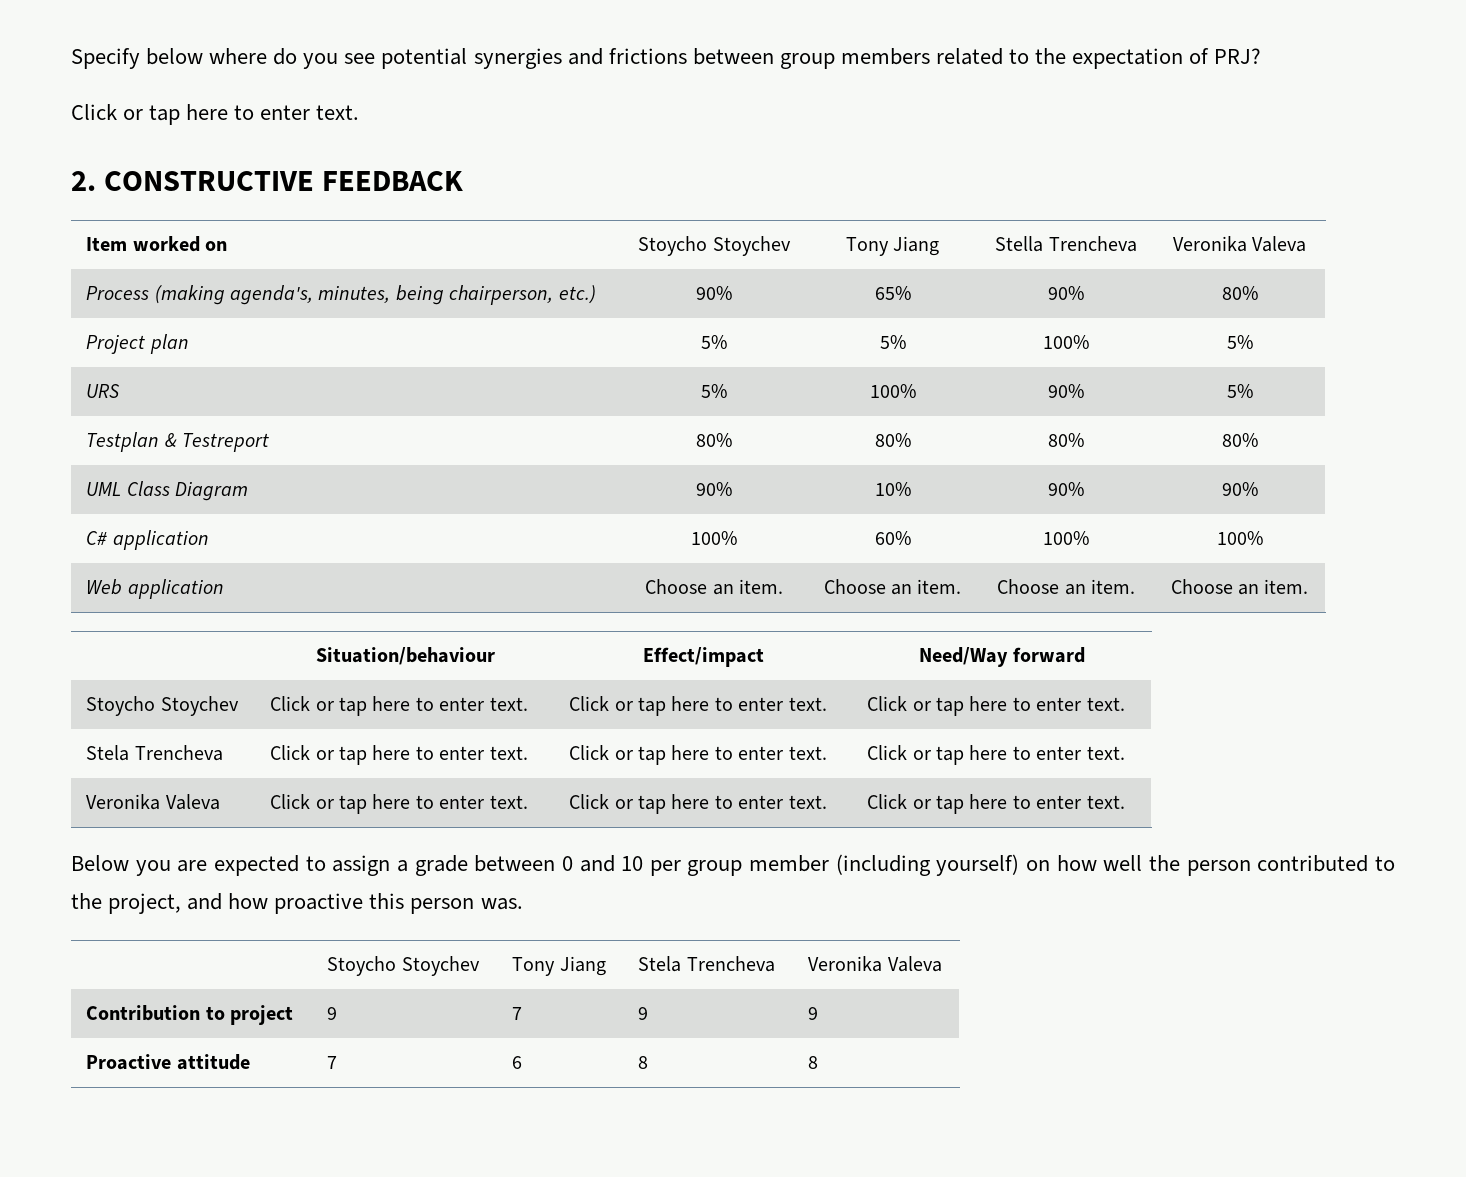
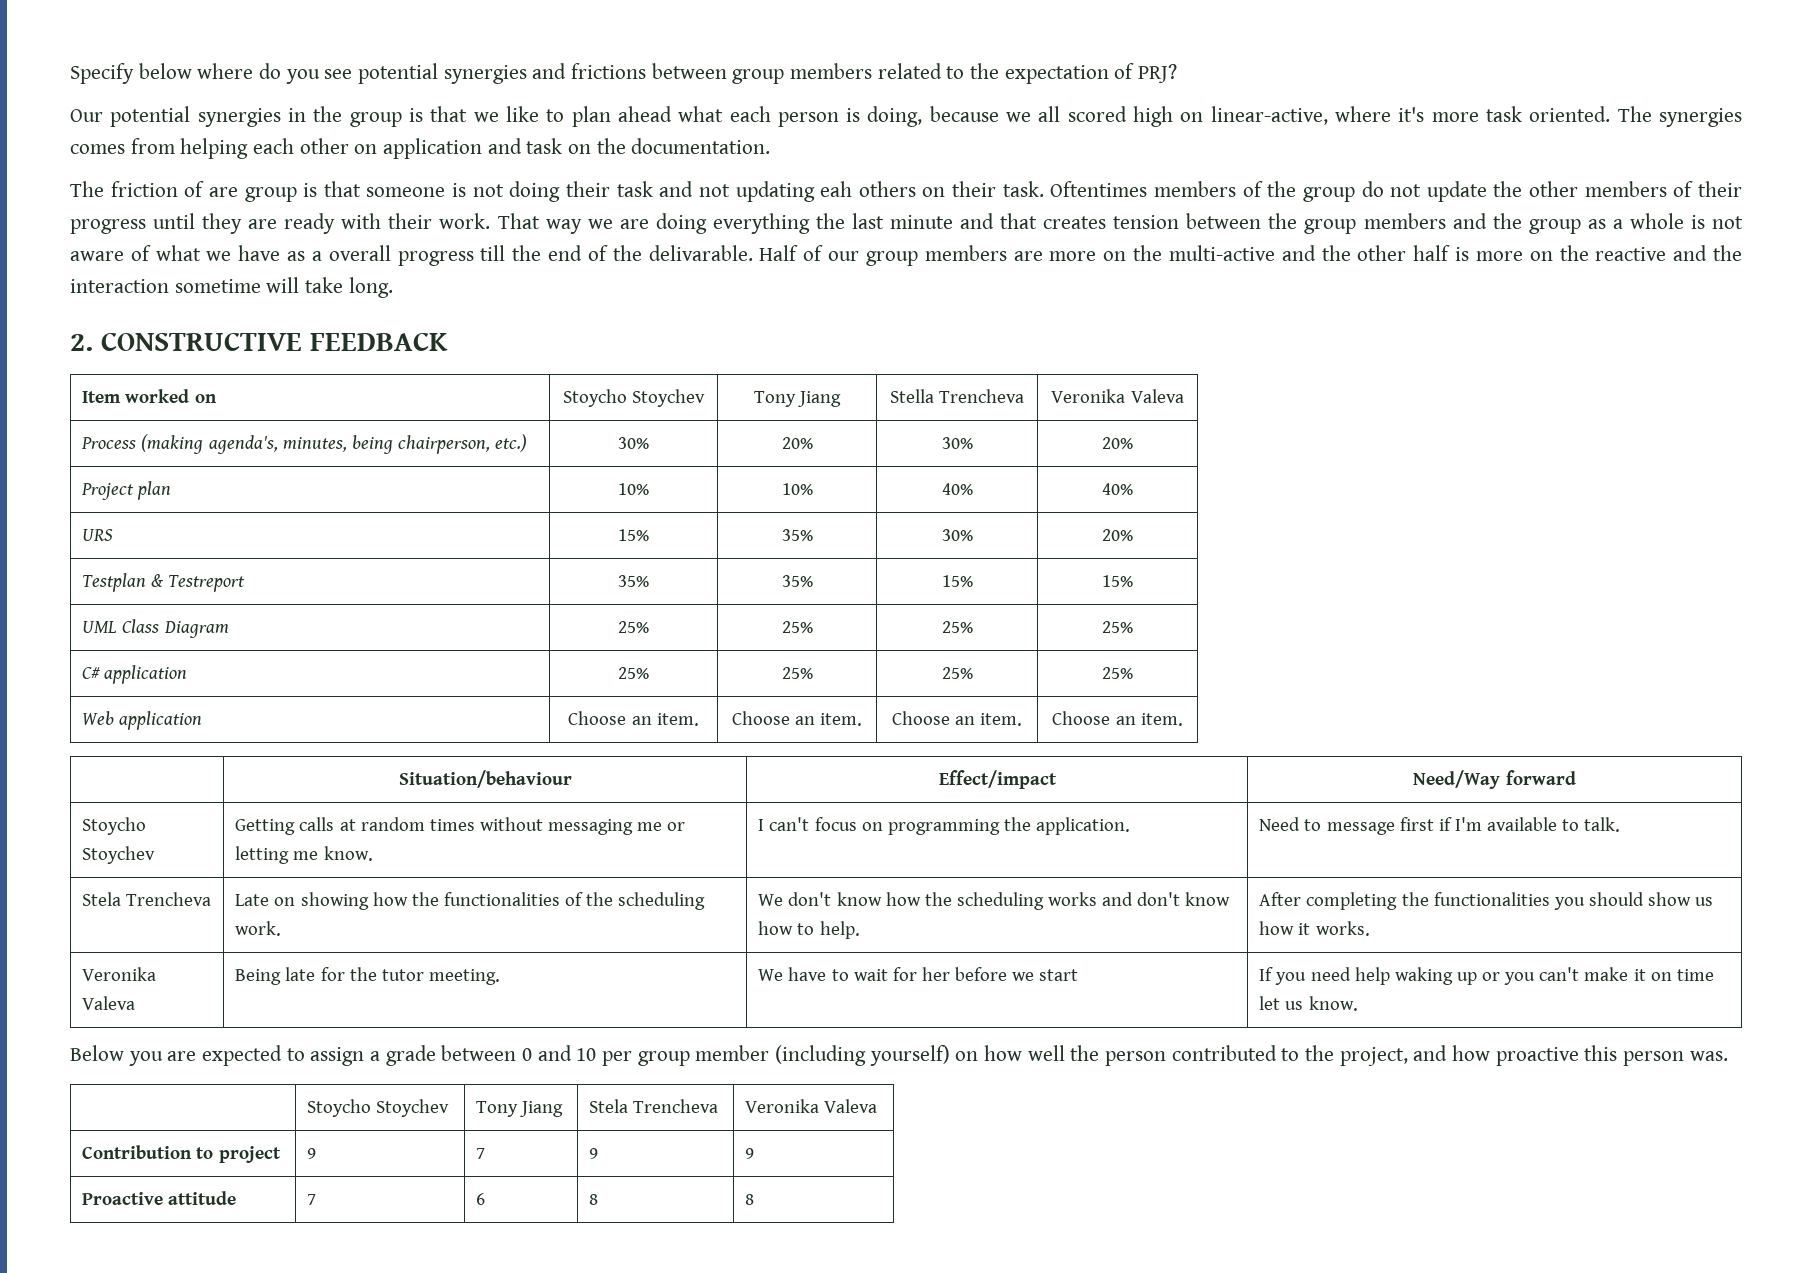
[71,104,360,125] Click or tap here to enter text. -> [70,106,1742,127] [70,138,771,159] [70,181,1743,202] [70,213,1743,234] [70,245,1742,266] [70,277,393,298] Our potential synergies in the group is that we like to plan ahead what each person is doing, because we all scored high on linear-active, where it's more task oriented. The synergies comes from helping each other on application and task on the documentation. // The friction of are group is that someone is not doing their task and not updating eah others on their task. Oftentimes members of the group do not update the other members of their progress until they are ready with their work. That way we are doing everything the last minute and that creates tension between the group members and the group as a whole is not aware of what we have as a overall progress till the end of the delivarable. Half of our group members are more on the multi-active and the other half is more on the reactive and the interaction sometime will take long.
[696,286,732,300] [874,286,911,300] [1048,286,1084,300] [1221,286,1258,300] [86,334,189,354] [701,335,727,349] [879,335,906,349] [1043,335,1089,349] [1226,335,1253,349] [86,384,121,398] [701,384,727,398] [869,384,916,398] [1048,384,1084,398] [1226,384,1253,398] 90% | 65% | 90% | 80% // Project plan | 5% | 5% | 100% | 5% // URS | 5% | 100% | 90% | 5% -> [618,437,649,449] [781,437,813,449] [941,437,973,449] [1102,437,1133,449] [81,481,172,500] [618,483,649,495] [781,483,813,495] [941,483,973,495] [1102,483,1133,495] [82,529,114,541] [618,529,649,541] [781,529,813,541] [941,529,973,541] [1102,529,1133,541] 30% | 20% | 30% | 20% // Project plan | 10% | 10% | 40% | 40% // URS | 15% | 35% | 30% | 20%
[696,433,732,447] [874,433,911,447] [1048,433,1084,447] [1221,433,1258,447] 80% | 80% | 80% | 80% -> [618,575,649,587] [781,575,813,587] [941,575,973,587] [1102,575,1133,587] 35% | 35% | 15% | 15%
[696,482,732,496] [874,482,911,496] [1048,482,1084,496] [1221,482,1258,496] [86,530,209,550] [691,531,737,545] [874,531,911,545] [1043,531,1089,545] [1216,531,1263,545] 90% | 10% | 90% | 90% // C# application | 100% | 60% | 100% | 100% -> [618,621,649,633] [781,621,813,633] [941,621,973,633] [1102,621,1133,633] [82,665,188,684] [618,667,649,679] [781,667,813,679] [941,667,973,679] [1102,667,1133,679] 25% | 25% | 25% | 25% // C# application | 25% | 25% | 25% | 25%
[270,696,528,716] [569,696,827,716] [867,696,1125,716] [86,745,223,761] [270,745,528,765] [569,745,827,765] [867,745,1125,765] [86,794,220,810] [270,794,528,814] [569,794,827,814] [867,794,1125,814] Click or tap here to enter text. | Click or tap here to enter text. | Click or tap here to enter text. // Stela Trencheva | Click or tap here to enter text. | Click or tap here to enter text. | Click or tap here to enter text. // Veronika Valeva | Click or tap here to enter text. | Click or tap here to enter text. | Click or tap here to enter text. -> [235,817,686,835] [235,846,373,864] [758,817,1131,835] [1259,817,1621,835] [82,892,212,906] [235,892,706,910] [235,921,282,936] [758,892,1231,910] [758,921,860,939] [1259,892,1714,910] [1259,921,1370,936] [82,967,157,981] [82,996,136,1010] [235,967,500,985] [758,967,1079,981] [1259,967,1714,985] [1259,996,1358,1011] Getting calls at random times without messaging me or letting me know. | I can't focus on programming the application. | Need to message first if I'm available to talk. // Stela Trencheva | Late on showing how the functionalities of the scheduling work. | We don't know how the scheduling works and don't know how to help. | After completing the functionalities you should show us how it works. // Veronika Valeva | Being late for the tutor meeting. | We have to wait for her before we start | If you need help waking up or you can't make it on time let us know.

